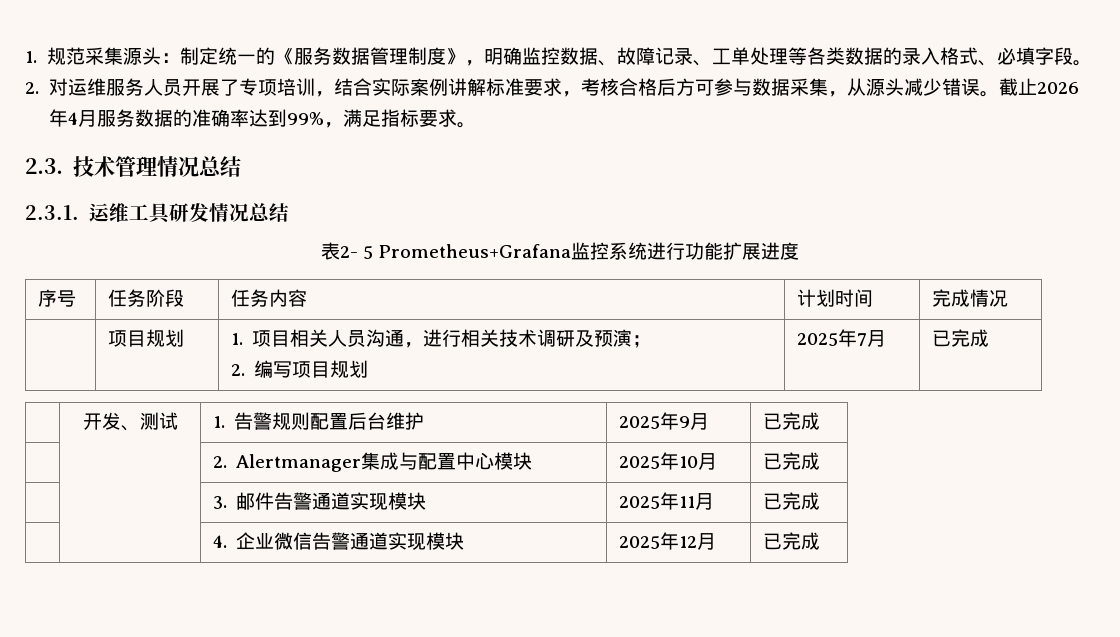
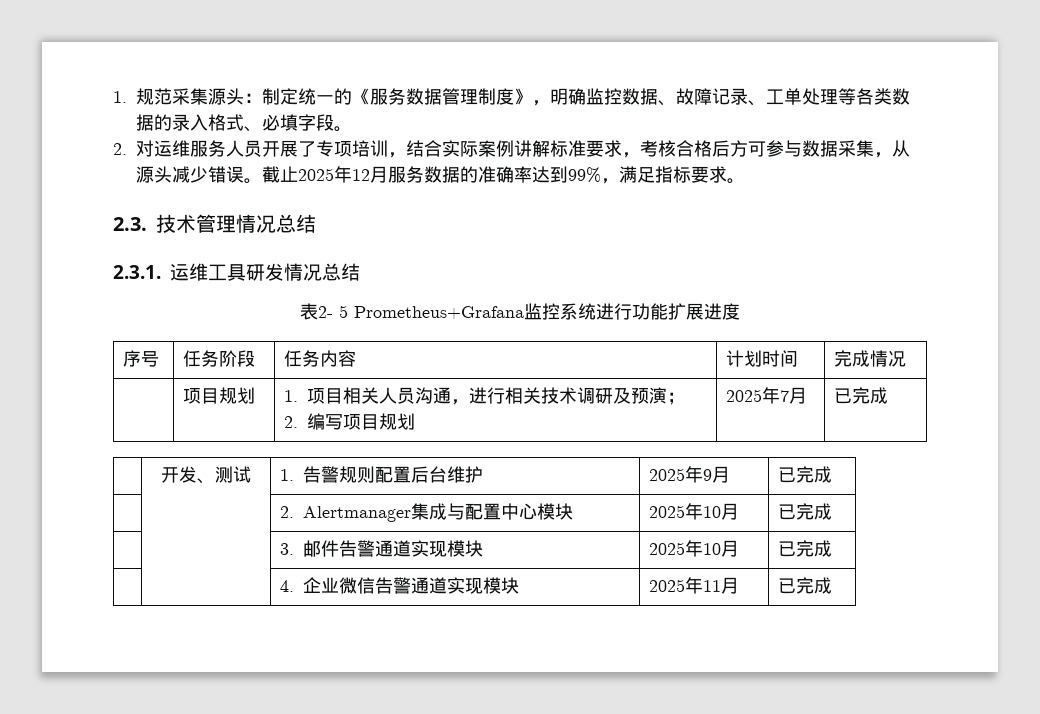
[1036,82,1079,94] [48,109,78,127] 2026年4 -> [298,166,371,183] 2025年12
[678,496,695,508] 11 -> [702,543,721,555] 10
[678,536,697,548] 12 -> [702,580,721,592] 11

